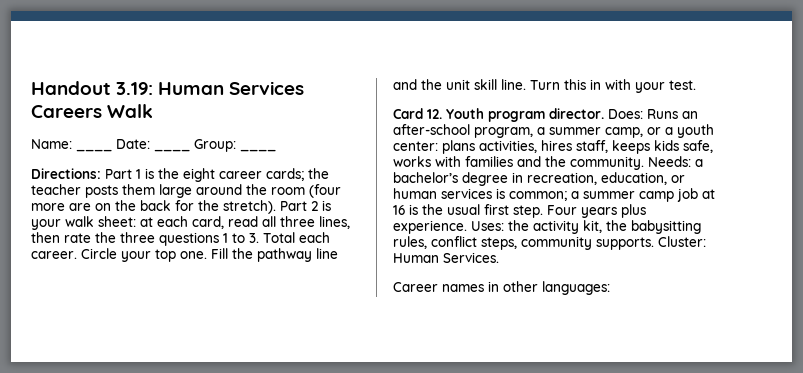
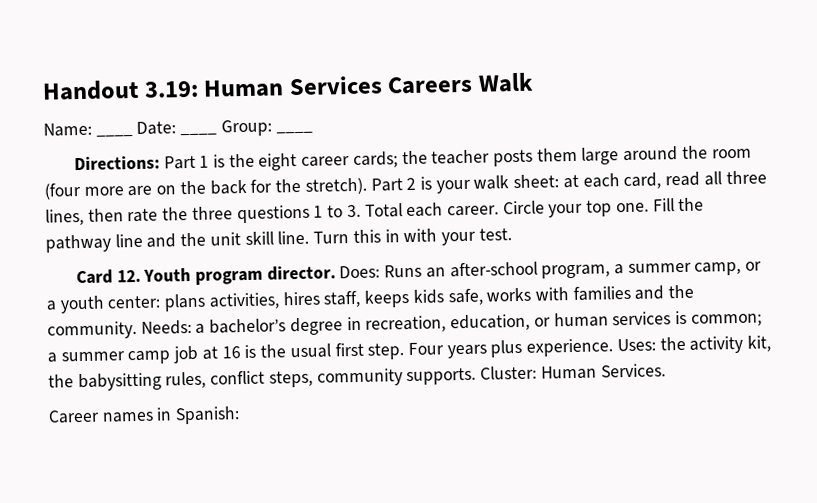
[503,281,610,295] other languages: -> [175,406,241,425] Spanish:

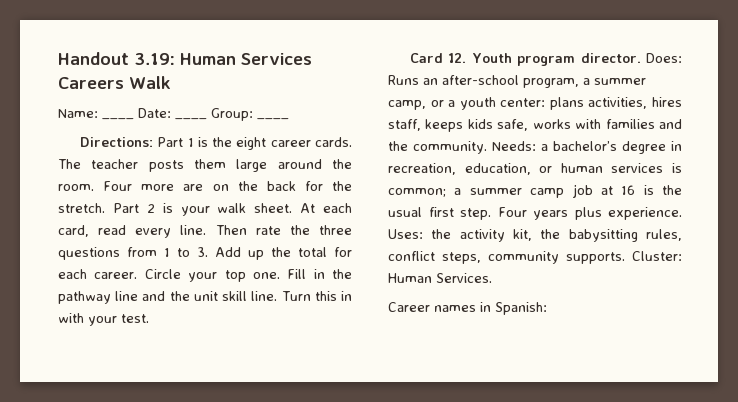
[352,150,428,169] cards; the -> [315,137,352,147] [58,159,81,169] cards. The
[711,148,752,159] [44,182,81,200] room (four -> [58,181,133,191] room. Four
[304,177,367,195] stretch). -> [58,203,105,213] stretch.
[513,174,579,189] sheet: at -> [254,203,316,213] sheet. At
[703,170,767,186] [45,208,124,226] all three lines, then -> [135,225,247,238] every line. Then
(310, 214) none -> [127,247,157,257] from
[364,203,403,218] Total -> [215,247,352,260] Add up the total for
(675, 205) none -> [313,269,325,279] in

